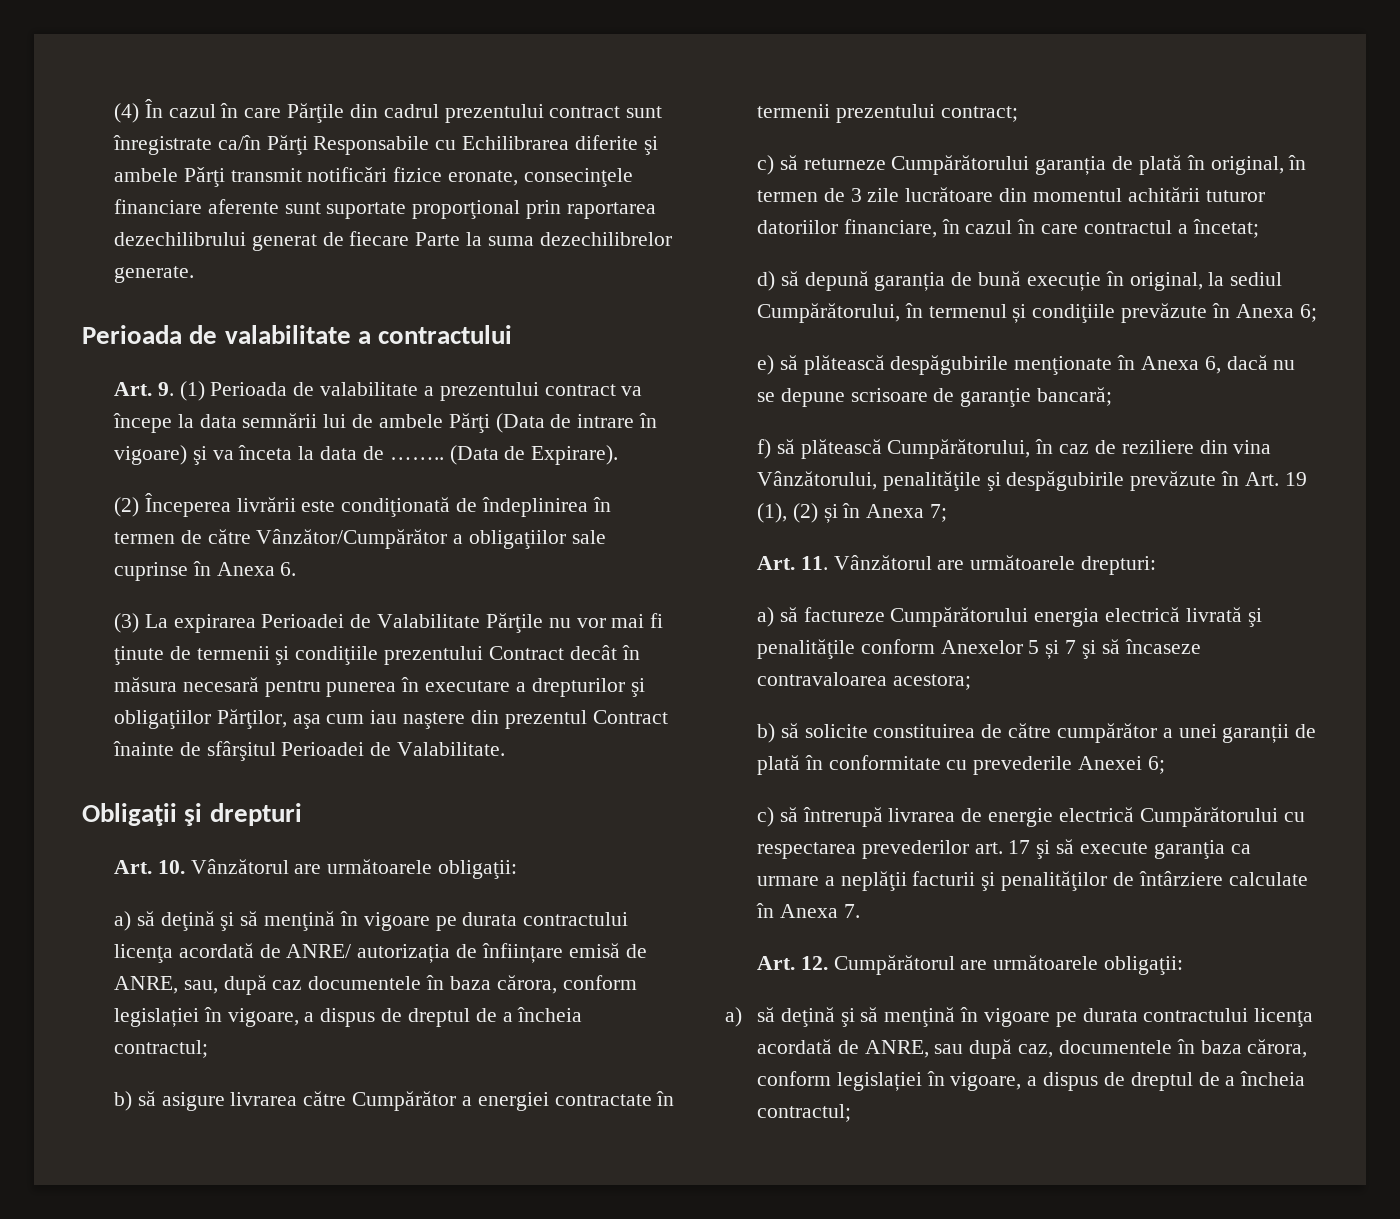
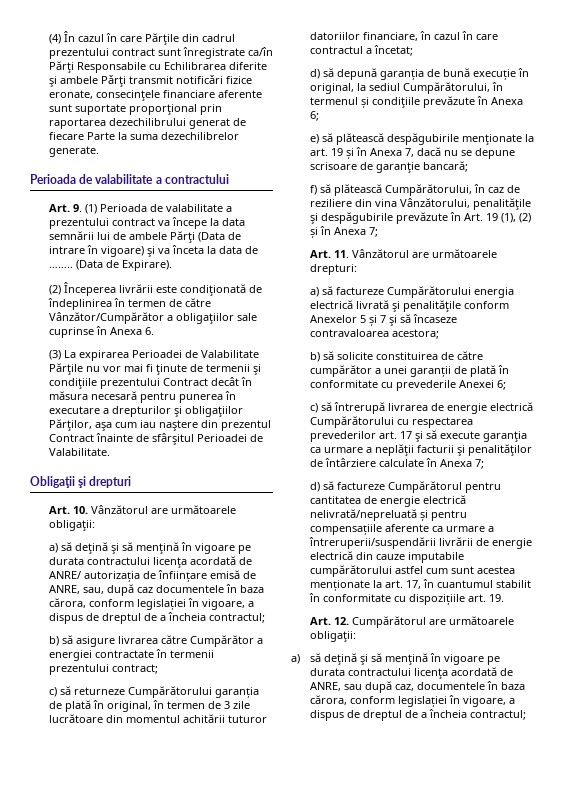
[1117,355,1221,374] în Anexa 6, -> [524,134,534,142] [309,147,414,159] la art. 19 și în Anexa 7,
[843,904,860,918] 7. -> [474,459,484,469] [309,481,501,493] [309,495,466,507] [309,509,467,521] [309,524,494,535] [308,537,532,549] [309,551,464,563] [309,565,515,577] [309,579,531,591] [308,593,504,605] 7; // d) să factureze Cumpărătorul pentru cantitatea de energie electrică nelivrată/nepreluată și pentru compensațiile aferente ca urmare a întreruperii/suspendării livrării de energie electrică din cauze imputabile cumpărătorului astfel cum sunt acestea menționate la art. 17, în cuantumul stabilit în conformitate cu dispozițiile art. 19.

